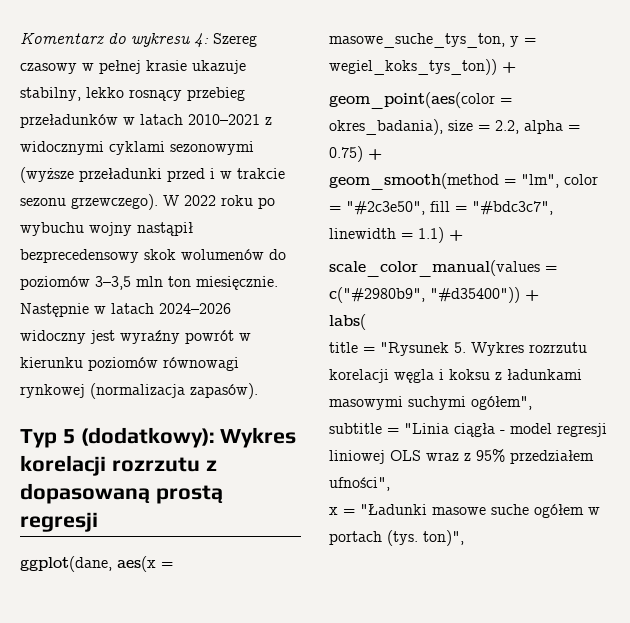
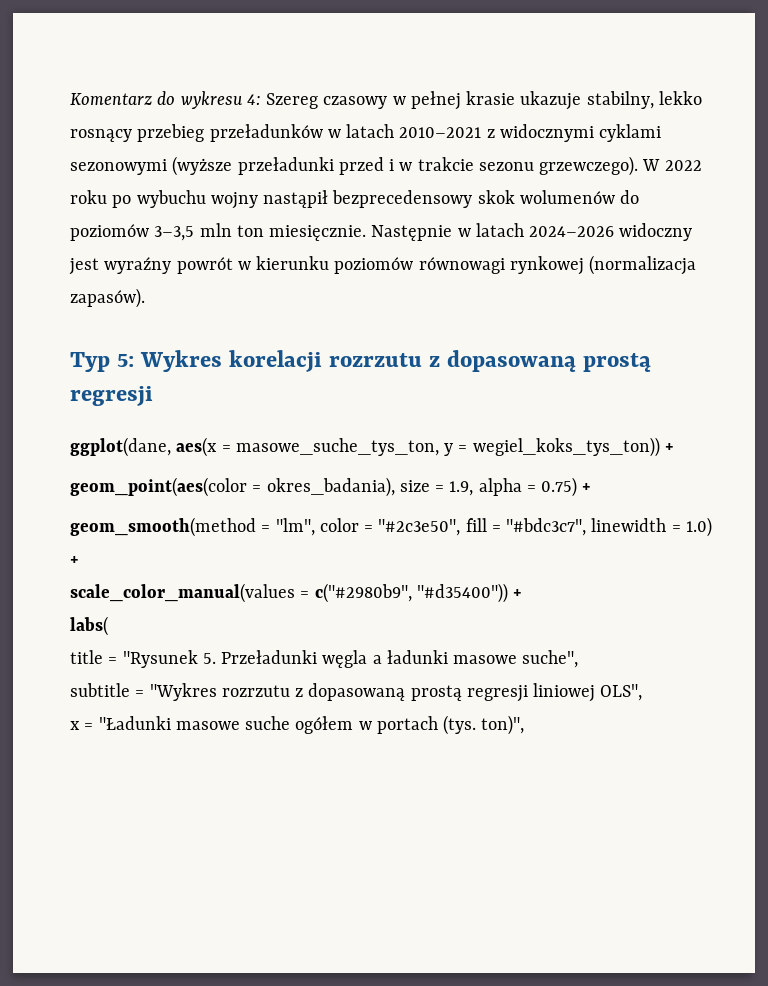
[62,427,215,448] 5 (dodatkowy): -> [117,354,135,367] 5:
[495,120,519,134] 2.2, -> [449,481,474,496] 1.9,
[418,227,444,243] 1.1) -> [685,517,712,537] 1.0)
[471,342,587,356] [329,369,582,383] [329,396,532,410] [329,423,607,437] [329,449,594,464] [329,477,390,491] Wykres rozrzutu korelacji węgla i koksu z ładunkami masowymi suchymi ogółem", // subtitle = "Linia ciągła - model regresji liniowej OLS wraz z 95% przedziałem ufności", -> [221,650,579,668] [70,683,643,702] Przeładunki węgla a ładunki masowe suche", // subtitle = "Wykres rozrzutu z dopasowaną prostą regresji liniowej OLS",

